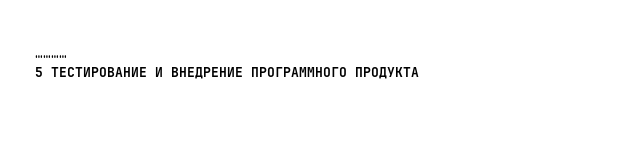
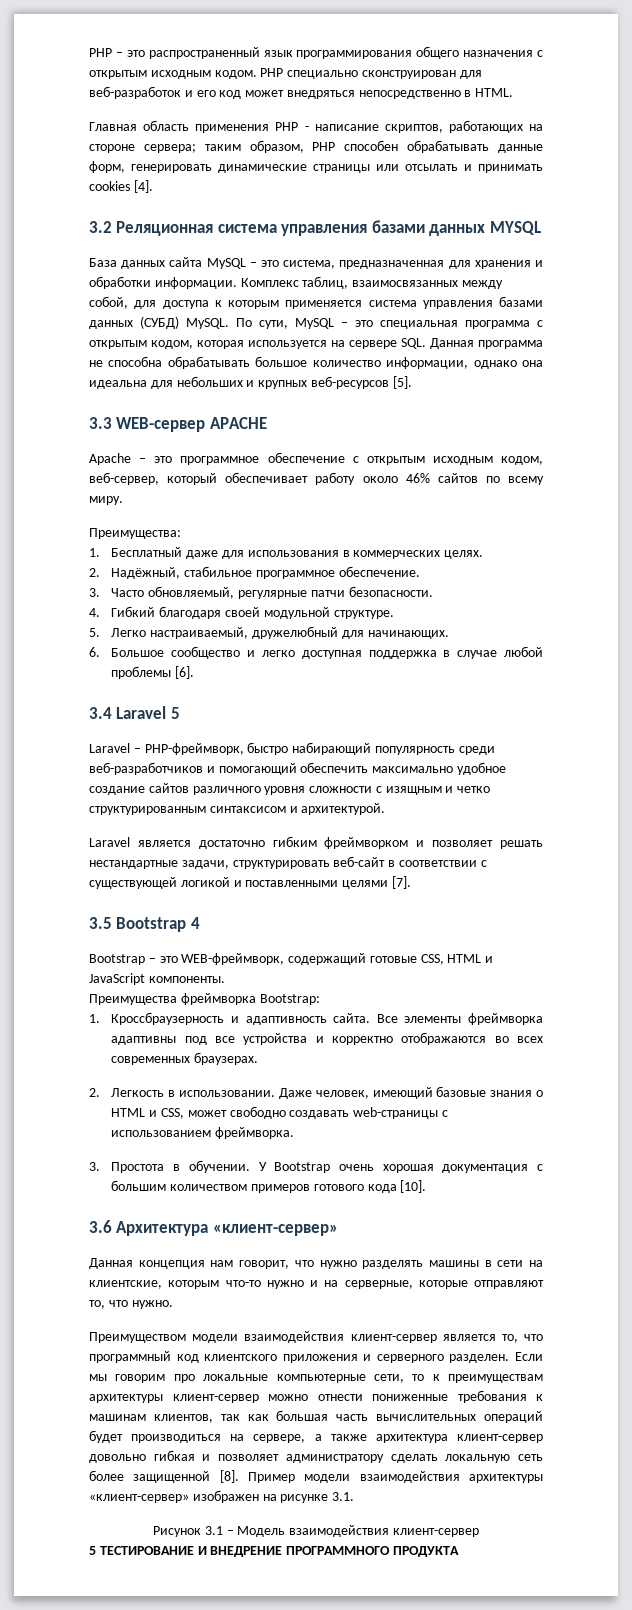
[35,55,67,58] ………… -> [89,46,543,59] [89,68,482,79] [89,86,514,99] [89,120,543,133] [89,140,543,153] [89,161,543,173] [89,180,153,193] [89,220,541,236] [89,257,543,269] [89,276,503,289] [89,296,543,309] [89,316,543,329] [89,338,543,349] [89,356,543,369] [89,376,412,389] [89,417,267,432] [89,452,543,465] [89,472,544,485] [89,496,123,505] [89,528,181,539] [89,547,484,559] [89,566,420,579] [89,586,433,599] [89,606,394,619] [89,626,449,639] [89,646,543,659] [111,666,195,679] [89,706,180,719] [89,742,495,755] [89,762,506,775] [89,783,491,795] [89,803,386,815] [89,836,543,849] [89,856,487,869] [89,876,411,889] [89,917,200,932] [89,953,494,965] [89,973,225,985] [89,993,320,1005] [89,1012,543,1025] [111,1032,543,1045] [111,1052,259,1065] [89,1086,543,1099] [111,1106,448,1119] [111,1127,295,1139] [89,1160,543,1173] [111,1180,427,1193] [89,1220,338,1236] [89,1258,543,1269] [89,1280,544,1289] [89,1300,173,1309] [89,1331,543,1343] [89,1351,543,1363] [89,1374,543,1383] [89,1390,543,1403] [89,1410,543,1423] [89,1430,543,1443] [89,1450,543,1463] [89,1470,543,1483] [89,1490,355,1503] [153,1525,479,1537] PHP – это распространенный язык программирования общего назначения с открытым исходным кодом. PHP специально сконструирован для веб-разработок и его код может внедряться непосредственно в HTML. // Главная область применения PHP - написание скриптов, работающих на стороне сервера; таким образом, PHP способен обрабатывать данные форм, генерировать динамические страницы или отсылать и принимать cookies [4]. // 3.2 Реляционная система управления базами данных MYSQL // База данных сайта MySQL – это система, предназначенная для хранения и обработки информации. Комплекс таблиц, взаимосвязанных между собой, для доступа к которым применяется система управления базами данных (СУБД) MySQL. По сути, MySQL – это специальная программа с открытым кодом, которая используется на сервере SQL. Данная программа не способна обрабатывать большое количество информации, однако она идеальна для небольших и крупных веб-ресурсов [5]. // 3.3 WEB-сервер APACHE // Apache – это программное обеспечение с открытым исходным кодом, веб-сервер, который обеспечивает работу около 46% сайтов по всему миру. // Преимущества: // 1. Бесплатный даже для использования в коммерческих целях. // 2. Надёжный, стабильное программное обеспечение. // 3. Часто обновляемый, регулярные патчи безопасности. // 4. Гибкий благодаря своей модульной структуре. // 5. Легко настраиваемый, дружелюбный для начинающих. // 6. Большое сообщество и легко доступная поддержка в случае любой проблемы [6]. // 3.4 Laravel 5 // Laravel – PHP-фреймворк, быстро набирающий популярность среди веб-разработчиков и помогающий обеспечить максимально удобное создание сайтов различного уровня сложности с изящным и четко структурированным синтаксисом и архитектурой. // Laravel является достаточно гибким фреймворком и позволяет решать нестандартные задачи, структурировать веб-сайт в соответствии с существующей логикой и поставленными целями [7]. // 3.5 Bootstrap 4 // Bootstrap – это WEB-фреймворк, содержащий готовые CSS, HTML и JavaScript компоненты. // Преимущества фреймворка Bootstrap: // 1. Кроссбраузерность и адаптивность сайта. Все элементы фреймворка адаптивны под все устройства и корректно отображаются во всех современных браузерах. // 2. Легкость в использовании. Даже человек, имеющий базовые знания о HTML и CSS, может свободно создавать web-страницы с использованием фреймворка. // 3. Простота в обучении. У Bootstrap очень хорошая документация с большим количеством примеров готового кода [10]. // 3.6 Архитектура «клиент-сервер» // Данная концепция нам говорит, что нужно разделять машины в сети на клиентские, которым что-то нужно и на серверные, которые отправляют то, что нужно. // Преимуществом модели взаимодействия клиент-сервер является то, что программный код клиентского приложения и серверного разделен. Если мы говорим про локальные компьютерные сети, то к преимуществам архитектуры клиент-сервер можно отнести пониженные требования к машинам клиентов, так как большая часть вычислительных операций будет производиться на сервере, а также архитектура клиент-сервер довольно гибкая и позволяет администратору сделать локальную сеть более защищенной [8]. Пример модели взаимодействия архитектуры «клиент-сервер» изображен на рисунке 3.1. // Рисунок 3.1 – Модель взаимодействия клиент-сервер

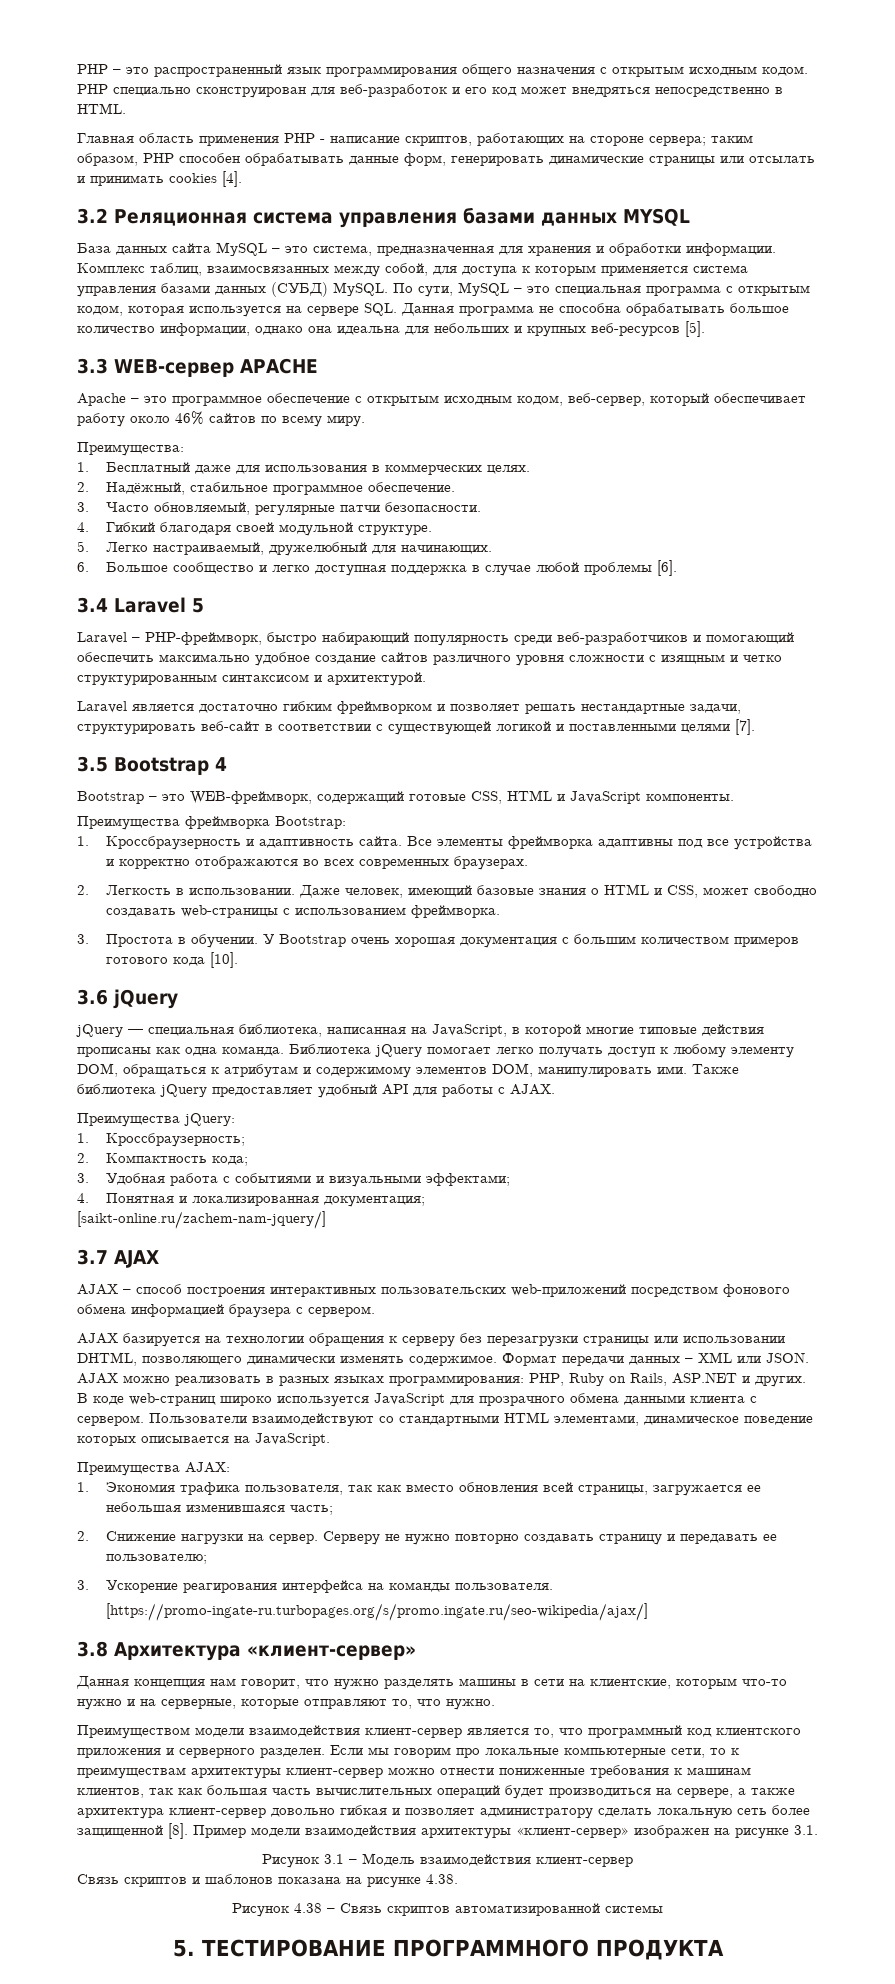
(112, 1226) none -> [113,989,178,1009] [76,1024,764,1037] [77,1044,794,1058] [77,1063,739,1078] [77,1084,555,1098] [77,1113,235,1127] [77,1133,246,1147] [77,1153,249,1166] [77,1173,511,1187] [77,1193,426,1207] [77,1211,326,1229] [77,1249,159,1268] [77,1284,790,1297] [77,1304,375,1318] [77,1333,785,1347] [77,1352,809,1366] [77,1372,806,1387] [77,1393,757,1407] [77,1412,813,1427] [77,1433,330,1446] [77,1462,230,1476] [77,1482,762,1496] [106,1502,334,1515] [77,1531,778,1545] [106,1554,208,1564] [77,1580,554,1593] [106,1603,649,1621] [77,1641,108,1657] jQuery // jQuery — специальная библиотека, написанная на JavaScript, в которой многие типовые действия прописаны как одна команда. Библиотека jQuery помогает легко получать доступ к любому элементу DOM, обращаться к атрибутам и содержимому элементов DOM, манипулировать ими. Также библиотека jQuery предоставляет удобный API для работы с AJAX. // Преимущества jQuery: // 1. Кроссбраузерность; // 2. Компактность кода; // 3. Удобная работа с событиями и визуальными эффектами; // 4. Понятная и локализированная документация; // [saikt-online.ru/zachem-nam-jquery/] // 3.7 AJAX // AJAX – способ построения интерактивных пользовательских web-приложений посредством фонового обмена информацией браузера с сервером. // AJAX базируется на технологии обращения к серверу без перезагрузки страницы или использовании DHTML, позволяющего динамически изменять содержимое. Формат передачи данных – XML или JSON. AJAX можно реализовать в разных языках программирования: PHP, Ruby on Rails, ASP.NET и других. В коде web-страниц широко используется JavaScript для прозрачного обмена данными клиента с сервером. Пользователи взаимодействуют со стандартными HTML элементами, динамическое поведение которых описывается на JavaScript. // Преимущества AJAX: // 1. Экономия трафика пользователя, так как вместо обновления всей страницы, загружается ее небольшая изменившаяся часть; // 2. Снижение нагрузки на сервер. Серверу не нужно повторно создавать страницу и передавать ее пользователю; // 3. Ускорение реагирования интерфейса на команды пользователя. // [https://promo-ingate-ru.turbopages.org/s/promo.ingate.ru/seo-wikipedia/ajax/] // 3.8
[89,1546,283,1557] 5 ТЕСТИРОВАНИЕ И ВНЕДРЕНИЕ -> [77,1874,458,1888] [232,1903,663,1917] [172,1939,386,1957] Связь скриптов и шаблонов показана на рисунке 4.38. // Рисунок 4.38 – Связь скриптов автоматизированной системы // 5. ТЕСТИРОВАНИЕ

